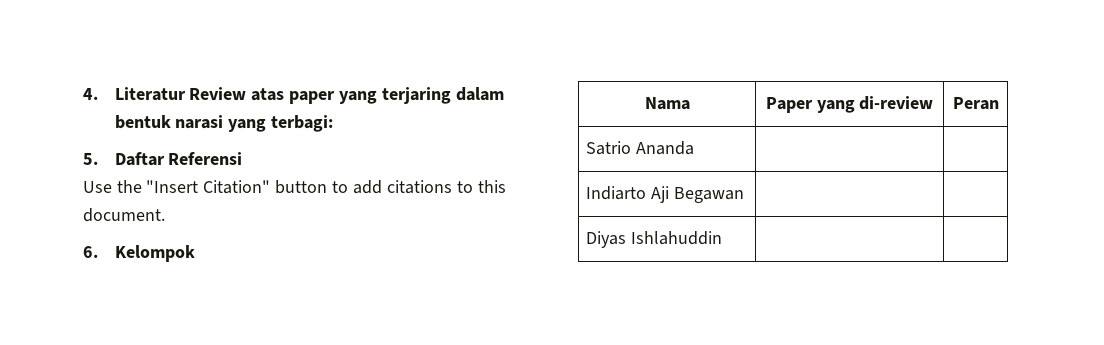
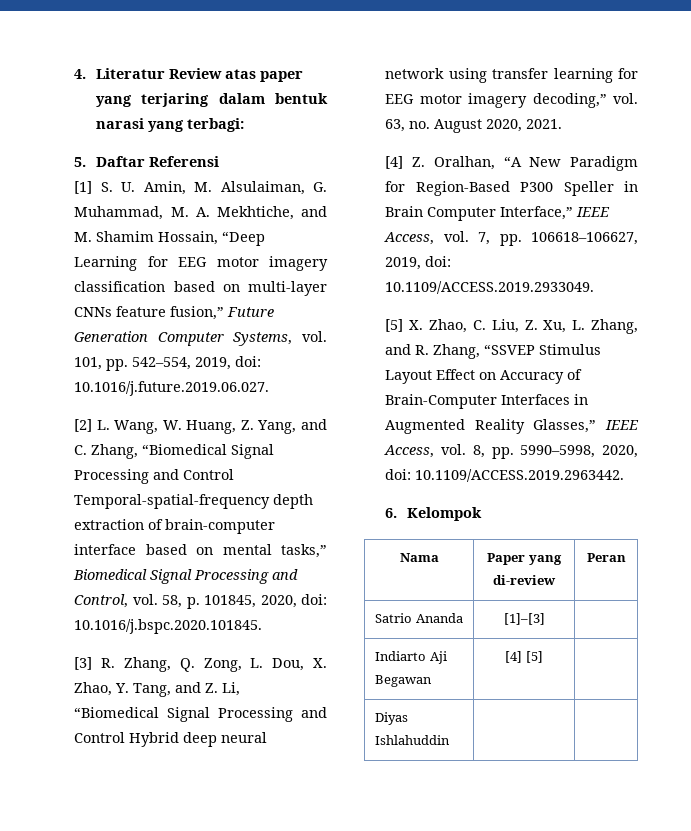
[82,180,506,194] [82,208,165,222] Use the "Insert Citation" button to add citations to this document. -> [74,181,327,195] [74,206,327,220] [74,231,266,246] [74,256,328,271] [74,281,327,296] [74,306,275,320] [74,331,327,346] [74,356,262,371] [74,381,270,396] [74,419,327,434] [74,444,275,459] [74,469,235,484] [74,494,314,509] [74,519,276,534] [74,544,327,558] [73,569,299,584] [74,594,327,609] [74,619,263,634] [74,657,327,672] [74,682,241,697] [74,707,327,722] [74,732,268,747] [385,68,638,83] [385,93,638,108] [385,119,563,133] [385,156,638,171] [385,181,638,196] [385,206,611,221] [384,231,638,246] [385,256,452,270] [385,281,595,294] [385,319,638,334] [385,344,602,359] [385,369,583,384] [385,394,589,409] [385,419,639,434] [384,444,638,459] [385,469,625,482] [1] S. U. Amin, M. Alsulaiman, G. Muhammad, M. A. Mekhtiche, and M. Shamim Hossain, “Deep Learning for EEG motor imagery classification based on multi-layer CNNs feature fusion,” Future Generation Computer Systems, vol. 101, pp. 542–554, 2019, doi: 10.1016/j.future.2019.06.027. // [2] L. Wang, W. Huang, Z. Yang, and C. Zhang, “Biomedical Signal Processing and Control Temporal-spatial-frequency depth extraction of brain-computer interface based on mental tasks,” Biomedical Signal Processing and Control, vol. 58, p. 101845, 2020, doi: 10.1016/j.bspc.2020.101845. // [3] R. Zhang, Q. Zong, L. Dou, X. Zhao, Y. Tang, and Z. Li, “Biomedical Signal Processing and Control Hybrid deep neural network using transfer learning for EEG motor imagery decoding,” vol. 63, no. August 2020, 2021. // [4] Z. Oralhan, “A New Paradigm for Region-Based P300 Speller in Brain Computer Interface,” IEEE Access, vol. 7, pp. 106618–106627, 2019, doi: 10.1109/ACCESS.2019.2933049. // [5] X. Zhao, C. Liu, Z. Xu, L. Zhang, and R. Zhang, “SSVEP Stimulus Layout Effect on Accuracy of Brain-Computer Interfaces in Augmented Reality Glasses,” IEEE Access, vol. 8, pp. 5990–5998, 2020, doi: 10.1109/ACCESS.2019.2963442.
(695, 148) none -> [503,613,545,625] [1]–[3]
(744, 195) none -> [505,651,543,663] [4] [5]

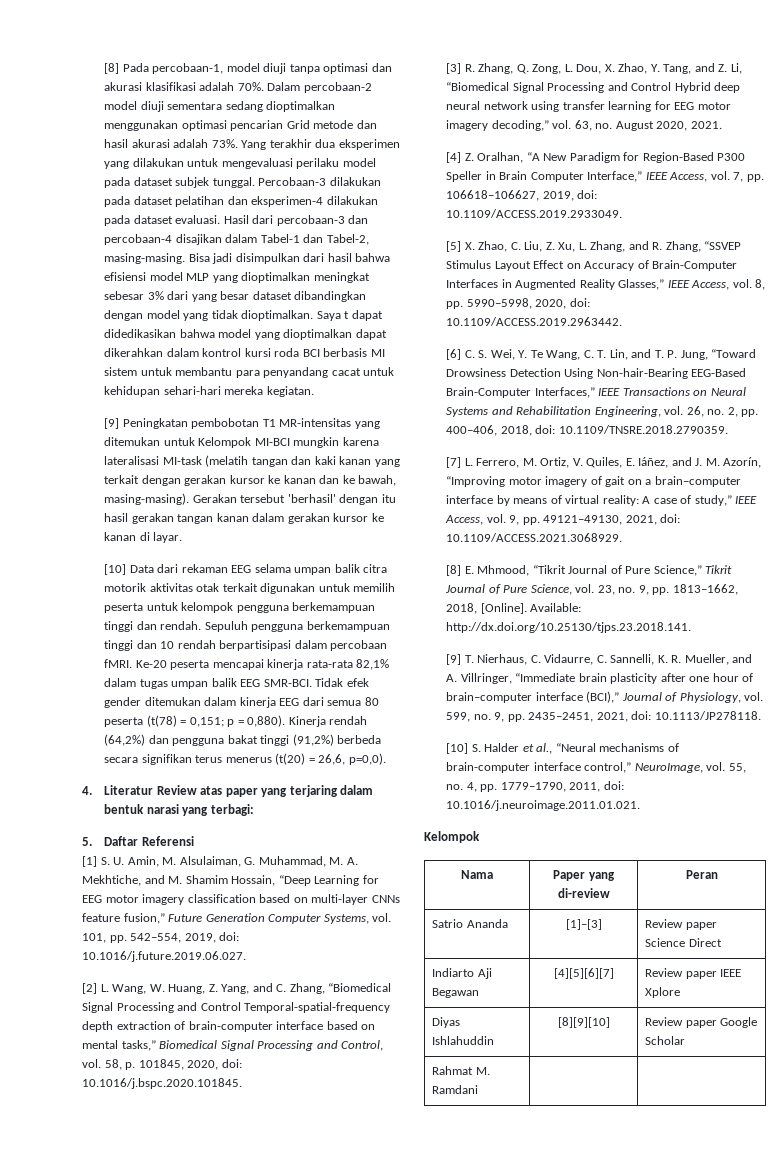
(74, 74) none -> [104,63,392,74] [104,82,372,93] [104,101,336,112] [104,120,377,131] [104,139,400,150] [104,158,376,169] [104,177,381,188] [104,196,378,207] [104,215,369,226] [104,234,369,245] [104,253,391,264] [104,272,370,283] [104,291,367,302] [104,310,383,321] [104,329,387,340] [104,348,385,357] [104,367,395,378] [104,386,314,397] [104,418,380,429] [104,437,379,448] [104,455,400,467] [104,475,397,486] [104,493,396,505] [104,513,384,524] [104,532,183,543] [104,564,388,575] [104,583,396,594] [104,602,376,613] [104,621,390,632] [104,640,388,651] [104,659,390,670] [104,678,369,689] [104,697,379,708] [104,715,368,727] [104,734,382,746] [104,753,386,765] [8] Pada percobaan-1, model diuji tanpa optimasi dan akurasi klasifikasi adalah 70%. Dalam percobaan-2 model diuji sementara sedang dioptimalkan menggunakan optimasi pencarian Grid metode dan hasil akurasi adalah 73%. Yang terakhir dua eksperimen yang dilakukan untuk mengevaluasi perilaku model pada dataset subjek tunggal. Percobaan-3 dilakukan pada dataset pelatihan dan eksperimen-4 dilakukan pada dataset evaluasi. Hasil dari percobaan-3 dan percobaan-4 disajikan dalam Tabel-1 dan Tabel-2, masing-masing. Bisa jadi disimpulkan dari hasil bahwa efisiensi model MLP yang dioptimalkan meningkat sebesar 3% dari yang besar dataset dibandingkan dengan model yang tidak dioptimalkan. Saya t dapat didedikasikan bahwa model yang dioptimalkan dapat dikerahkan dalam kontrol kursi roda BCI berbasis MI sistem untuk membantu para penyandang cacat untuk kehidupan sehari-hari mereka kegiatan. // [9] Peningkatan pembobotan T1 MR-intensitas yang ditemukan untuk Kelompok MI-BCI mungkin karena lateralisasi MI-task (melatih tangan dan kaki kanan yang terkait dengan gerakan kursor ke kanan dan ke bawah, masing-masing). Gerakan tersebut 'berhasil' dengan itu hasil gerakan tangan kanan dalam gerakan kursor ke kanan di layar. // [10] Data dari rekaman EEG selama umpan balik citra motorik aktivitas otak terkait digunakan untuk memilih peserta untuk kelompok pengguna berkemampuan tinggi dan rendah. Sepuluh pengguna berkemampuan tinggi dan 10 rendah berpartisipasi dalam percobaan fMRI. Ke-20 peserta mencapai kinerja rata-rata 82,1% dalam tugas umpan balik EEG SMR-BCI. Tidak efek gender ditemukan dalam kinerja EEG dari semua 80 peserta (t(78) = 0,151; p = 0,880). Kinerja rendah (64,2%) dan pengguna bakat tinggi (91,2%) berbeda secara signifikan terus menerus (t(20) = 26,6, p=0,0). //
[385,508,398,518] 6. -> [446,349,757,360] [446,368,747,379] [446,387,746,398] [446,406,759,417] [446,425,728,436] [446,457,762,468] [446,476,741,487] [446,495,758,506] [445,514,681,525] [446,533,623,542] [446,565,733,576] [445,584,738,595] [446,603,582,614] [446,622,692,633] [446,654,753,665] [446,673,754,684] [446,691,764,703] [446,711,761,722] [446,743,679,754] [446,762,746,773] [446,781,624,792] [446,800,641,811] [6] C. S. Wei, Y. Te Wang, C. T. Lin, and T. P. Jung, “Toward Drowsiness Detection Using Non-hair-Bearing EEG-Based Brain-Computer Interfaces,” IEEE Transactions on Neural Systems and Rehabilitation Engineering, vol. 26, no. 2, pp. 400–406, 2018, doi: 10.1109/TNSRE.2018.2790359. // [7] L. Ferrero, M. Ortiz, V. Quiles, E. Iáñez, and J. M. Azorín, “Improving motor imagery of gait on a brain–computer interface by means of virtual reality: A case of study,” IEEE Access, vol. 9, pp. 49121–49130, 2021, doi: 10.1109/ACCESS.2021.3068929. // [8] E. Mhmood, “Tikrit Journal of Pure Science,” Tikrit Journal of Pure Science, vol. 23, no. 9, pp. 1813–1662, 2018, [Online]. Available: http://dx.doi.org/10.25130/tjps.23.2018.141. // [9] T. Nierhaus, C. Vidaurre, C. Sannelli, K. R. Mueller, and A. Villringer, “Immediate brain plasticity after one hour of brain–computer interface (BCI),” Journal of Physiology, vol. 599, no. 9, pp. 2435–2451, 2021, doi: 10.1113/JP278118. // [10] S. Halder et al., “Neural mechanisms of brain-computer interface control,” NeuroImage, vol. 55, no. 4, pp. 1779–1790, 2011, doi: 10.1016/j.neuroimage.2011.01.021. //
(545, 619) none -> [645,919,717,930] [645,938,722,947] Review paper Science Direct
[505,651,543,663] [375,712,409,725] [375,735,451,745] [4] [5] | // Diyas Ishlahuddin -> [553,968,614,979] [645,968,742,979] [645,987,681,998] [432,1017,461,1028] [432,1036,495,1045] [557,1017,610,1028] [645,1017,758,1028] [645,1036,686,1045] [432,1066,490,1075] [432,1085,479,1094] [4][5][6][7] | Review paper IEEE Xplore // Diyas Ishlahuddin | [8][9][10] | Review paper Google Scholar // Rahmat M. Ramdani

